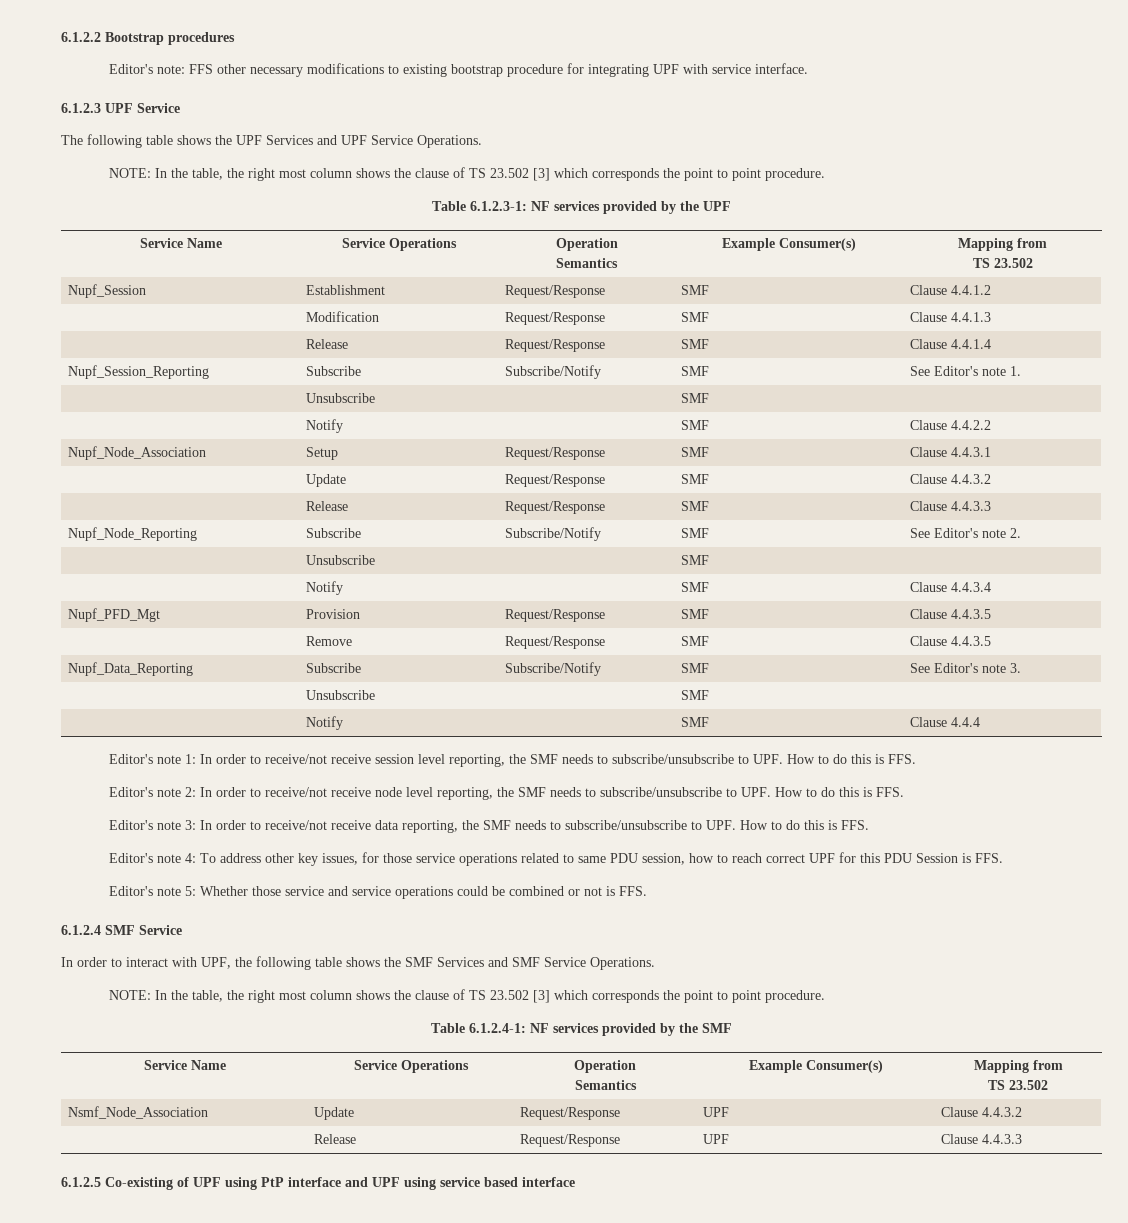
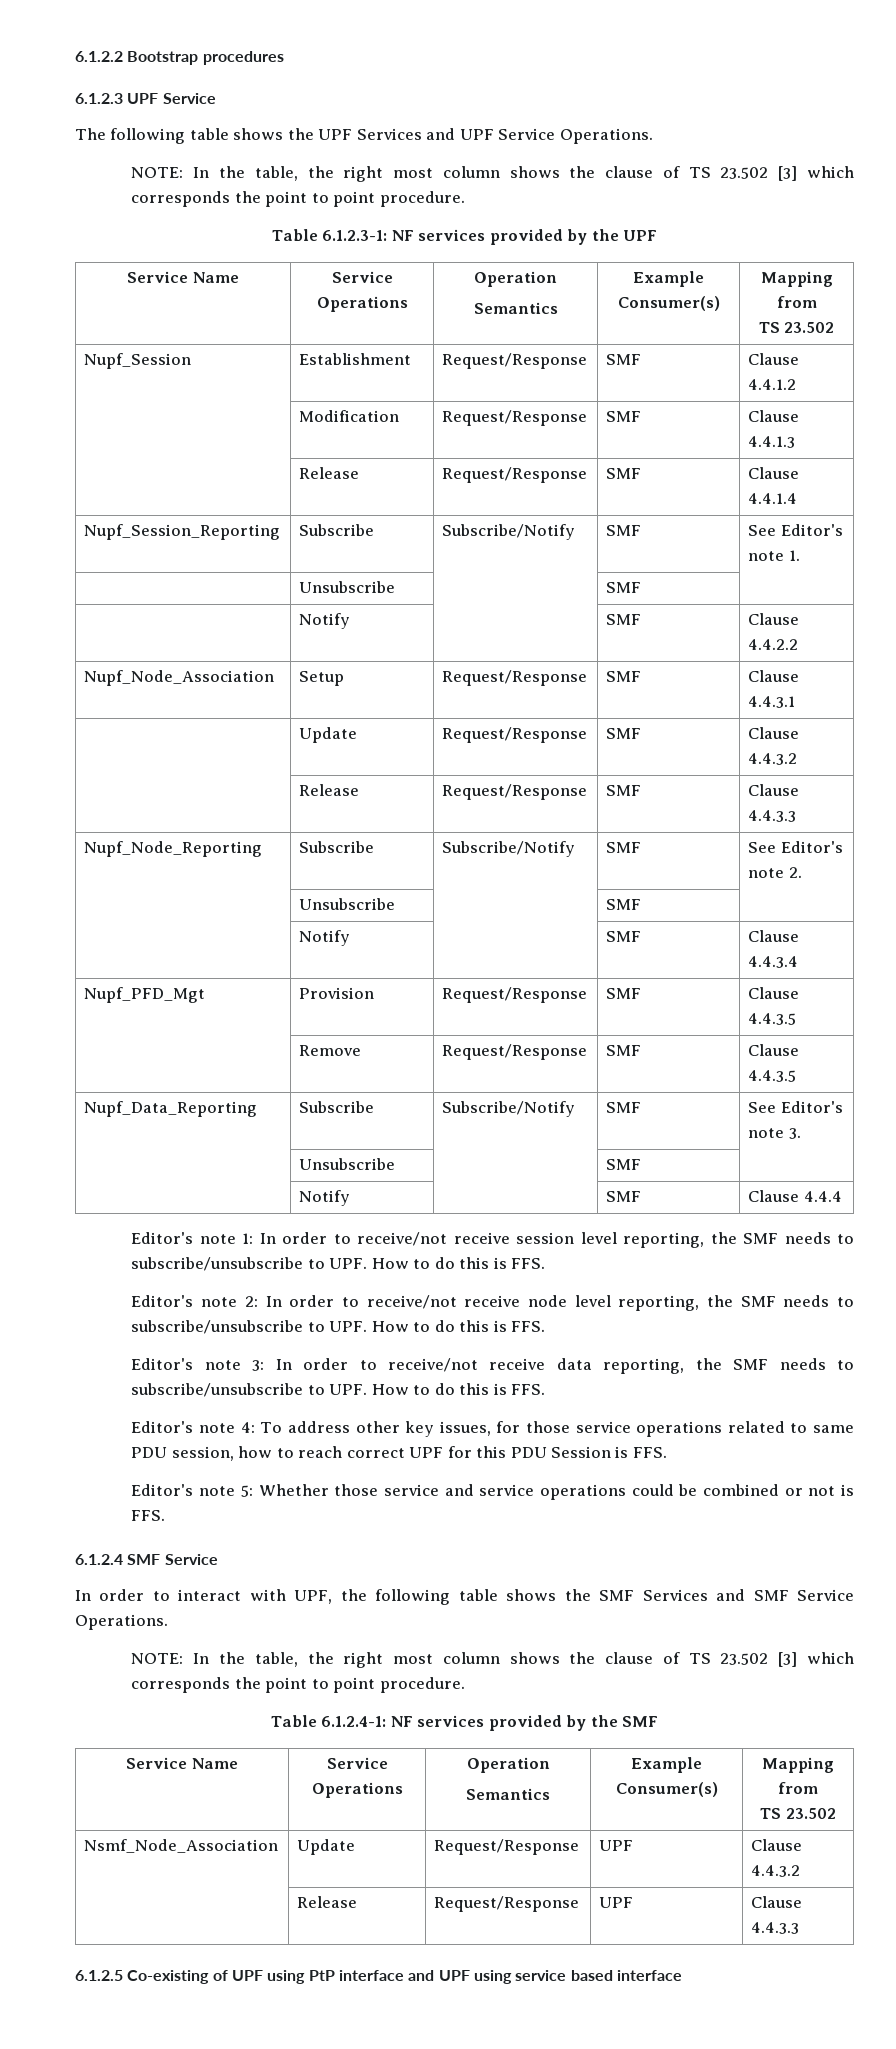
[109,63,809,77] // Editor's note: FFS other necessary modifications to existing bootstrap procedure for integrating UPF with service interface. -> (284, 58) none

